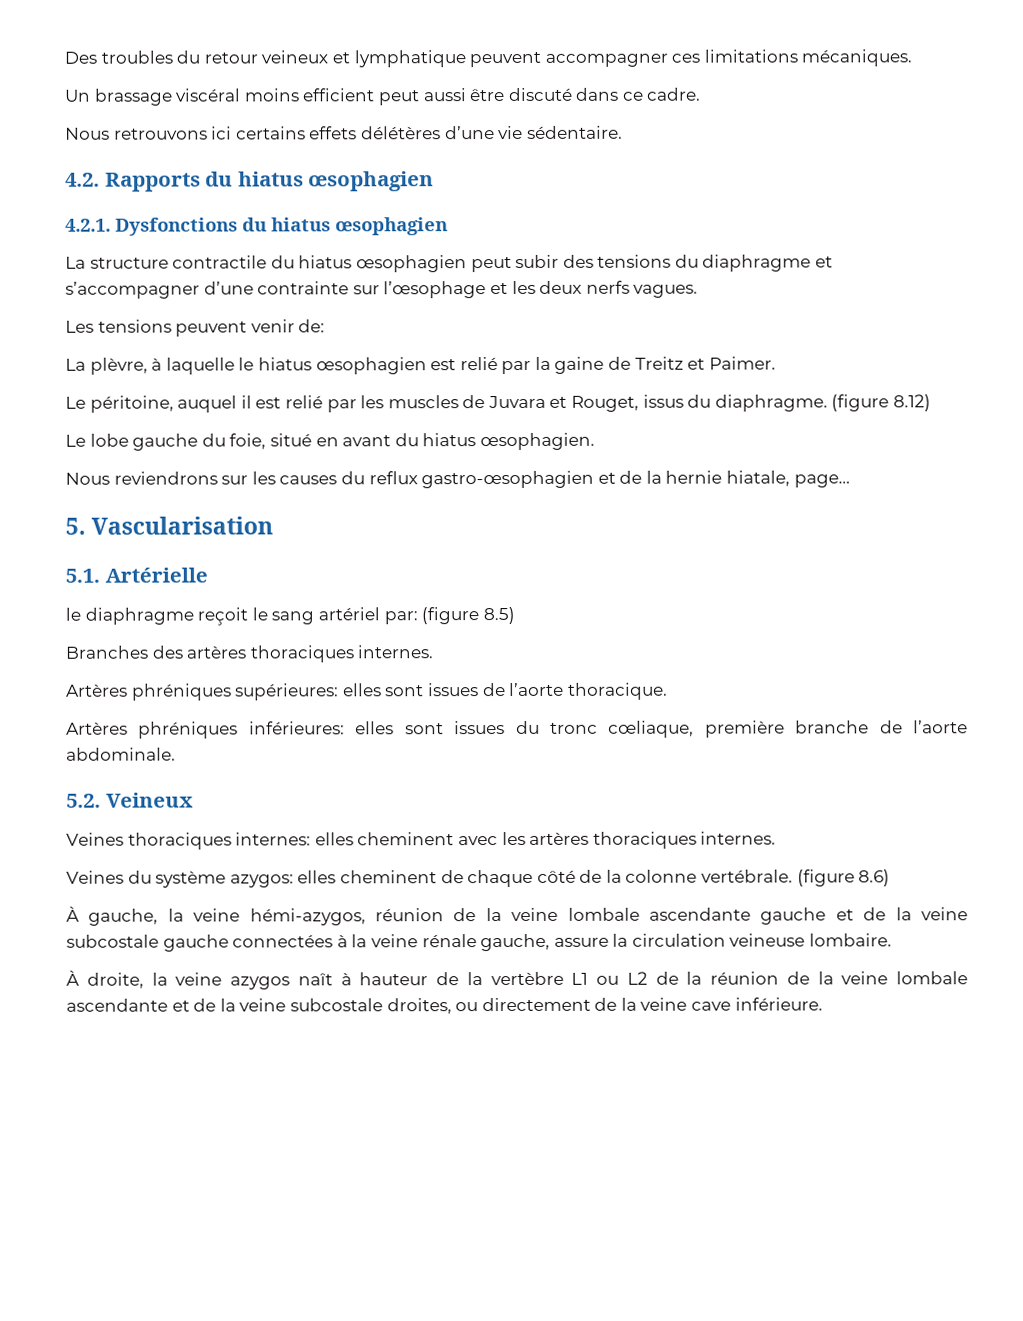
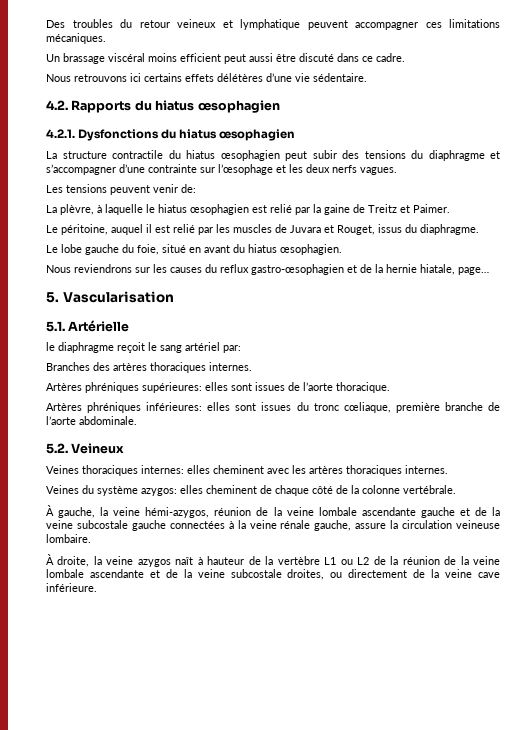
[831,394,932,412] (figure 8.12) -> (479, 229) none
[421,606,515,625] (figure 8.5) -> (241, 349) none
[796,869,891,887] (figure 8.6) -> (456, 489) none

